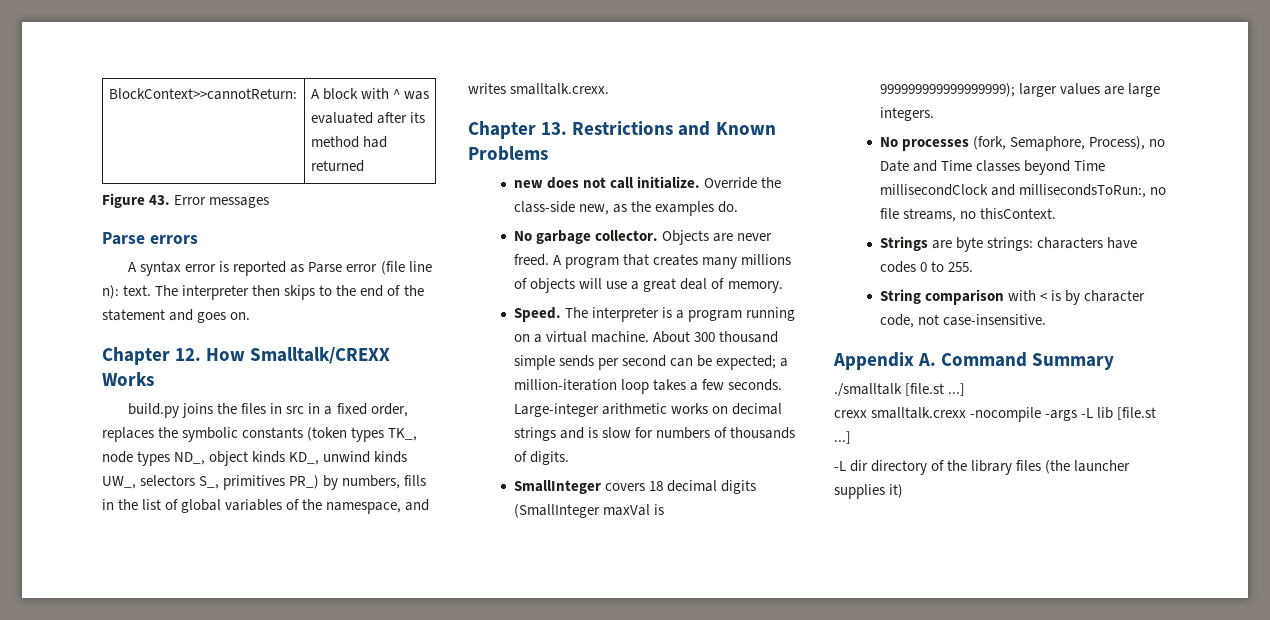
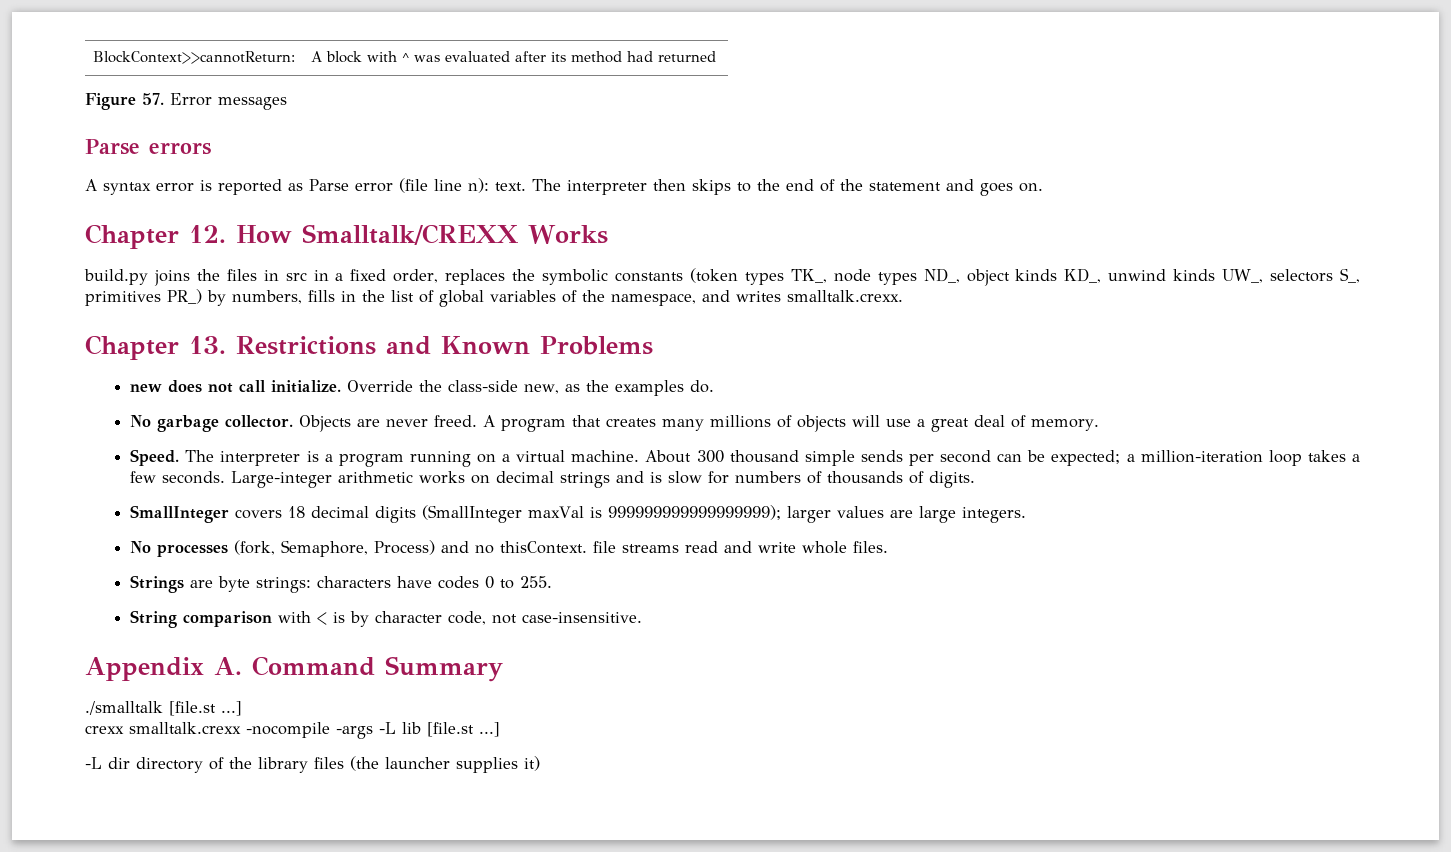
[149,195,171,205] 43. -> [142,93,164,105] 57.
[1089,136,1166,150] [880,160,1106,175] [880,184,1167,198] [880,208,1057,222] Process), no Date and Time classes beyond Time millisecondClock and millisecondsToRun:, no file streams, no thisContext. -> [374,540,889,555] Process) and no thisContext. file streams read and write whole files.

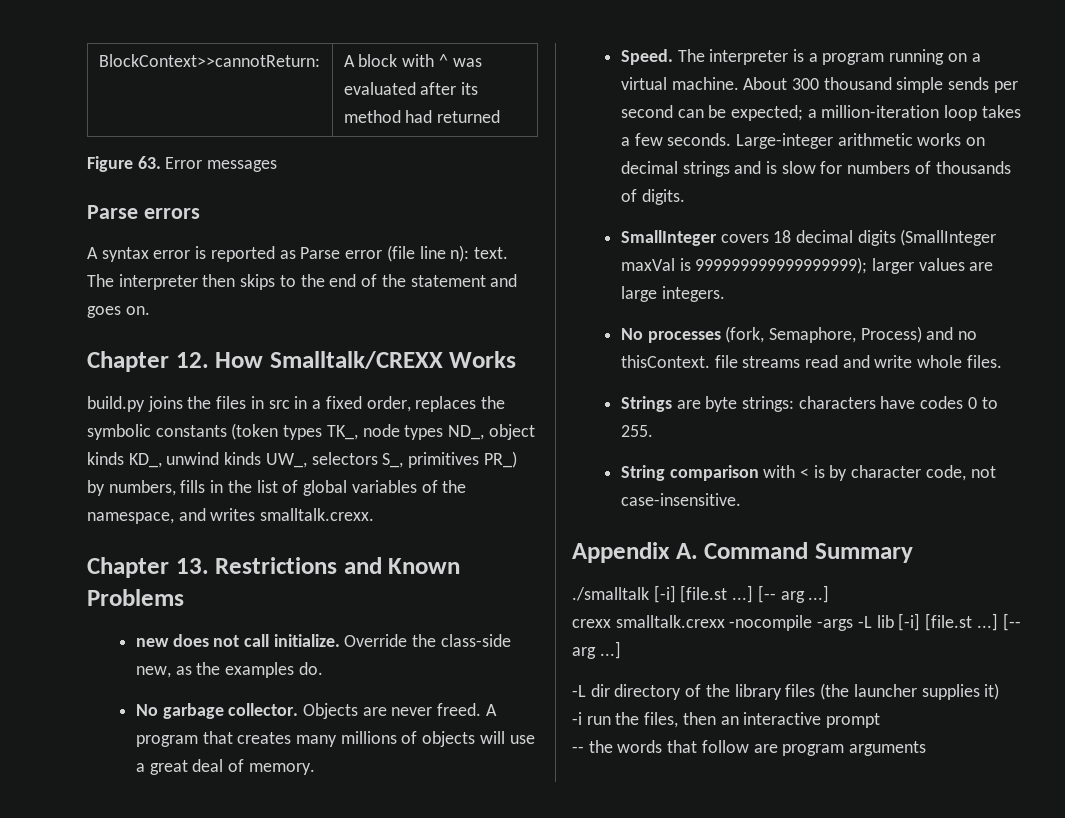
[142,93,164,105] 57. -> [137,156,161,169] 63.
[169,701,242,716] [file.st ...] -> [653,585,830,603] [-i] [file.st ...] [-- arg ...]
[427,722,500,737] [file.st ...] -> [898,613,1021,631] [572,641,621,659] [-i] [file.st ...] [-- arg ...]
(540, 763) none -> [572,712,881,728] [572,740,927,756] // -i run the files, then an interactive prompt // -- the words that follow are program arguments

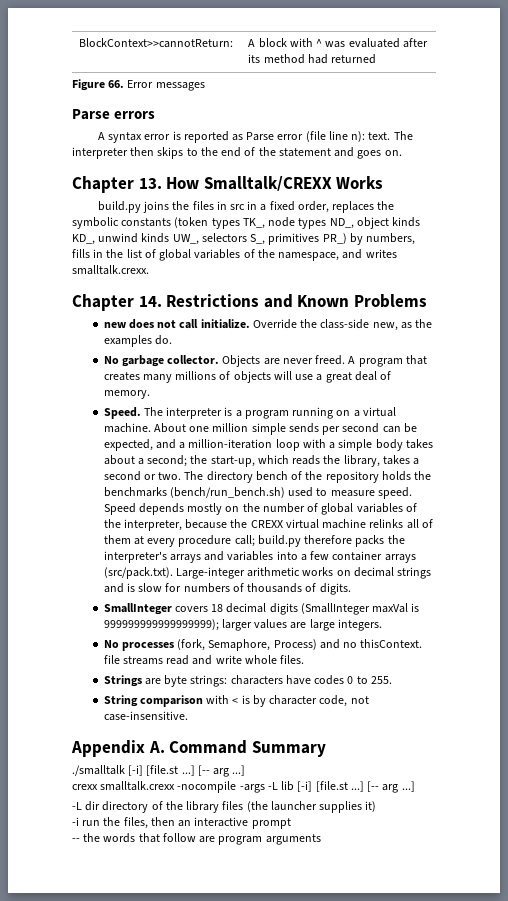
[137,156,161,169] 63. -> [108,80,125,88] 66.
[175,352,209,368] 12. -> [138,178,162,189] 13.
[175,558,209,574] 13. -> [138,296,162,307] 14.
[792,77,892,90] 300 thousand -> [189,423,249,432] one million
[731,105,804,121] expected; -> [103,439,176,451] expected, and
[981,105,1021,118] [620,133,732,146] takes a few seconds. -> [302,439,433,451] [103,455,420,467] [103,471,432,483] [103,487,412,499] [103,503,417,515] [103,519,433,531] [103,535,405,547] [103,551,416,563] [103,567,173,579] with a simple body takes about a second; the start-up, which reads the library, takes a second or two. The directory bench of the repository holds the benchmarks (bench/run_bench.sh) used to measure speed. Speed depends mostly on the number of global variables of the interpreter, because the CREXX virtual machine relinks all of them at every procedure call; build.py therefore packs the interpreter's arrays and variables into a few container arrays (src/pack.txt).

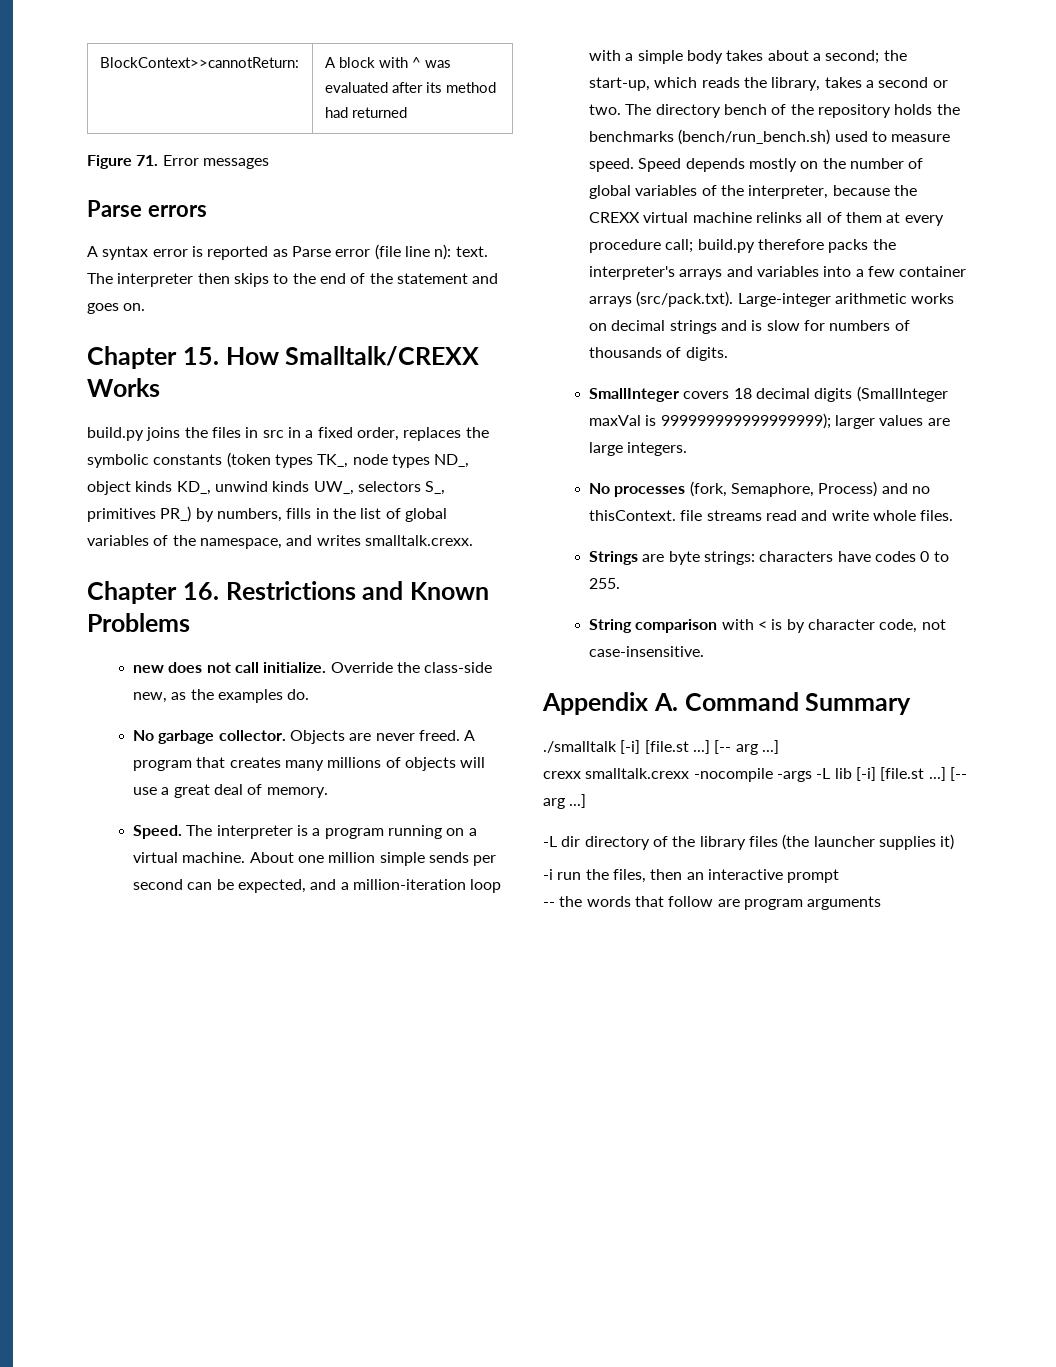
[108,80,125,88] 66. -> [136,155,159,166] 71.
[138,178,162,189] 13. -> [182,347,219,365] 15.
[138,296,162,307] 14. -> [182,582,219,600] 16.

